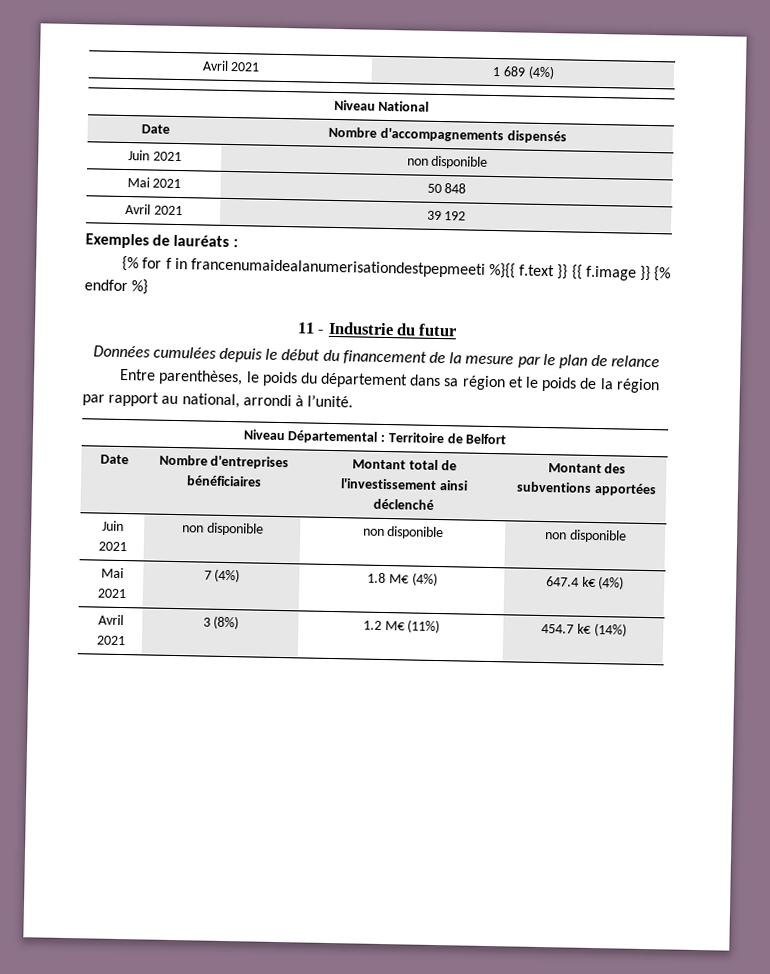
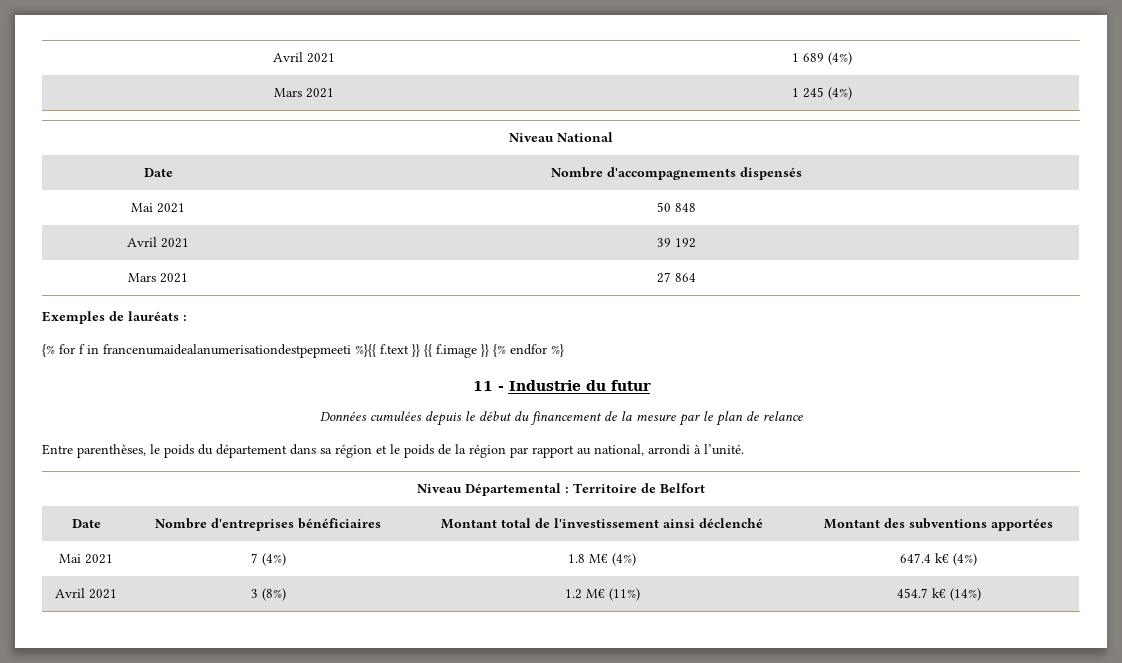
(555, 72) none -> [273,88,334,98] [792,87,852,100] // Mars 2021 | 1 245 (4%)
[128,150,182,162] [406,155,489,169] // Juin 2021 | non disponible -> (802, 173) none
(467, 216) none -> [128,273,188,283] [657,272,696,283] // Mars 2021 | 27 864
[102,520,124,532] [97,541,127,552] [182,522,264,536] [362,526,445,540] [545,529,627,543] // Juin 2021 | non disponible | non disponible | non disponible -> (1053, 524) none

